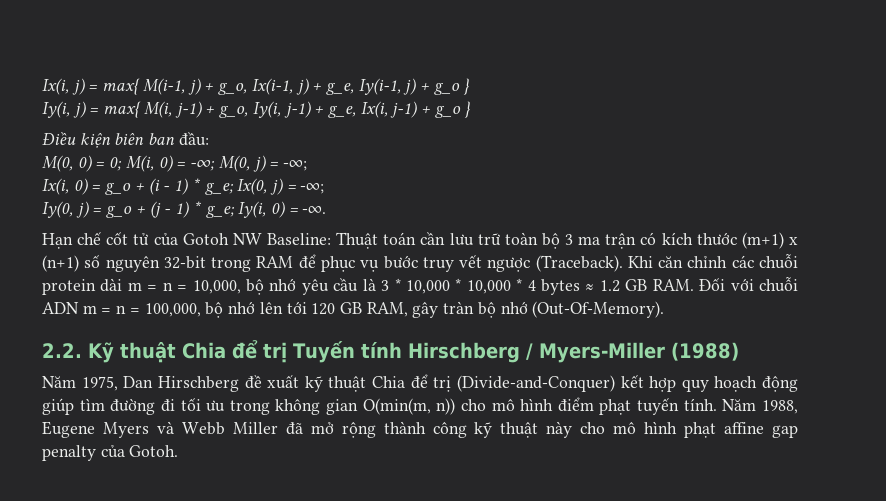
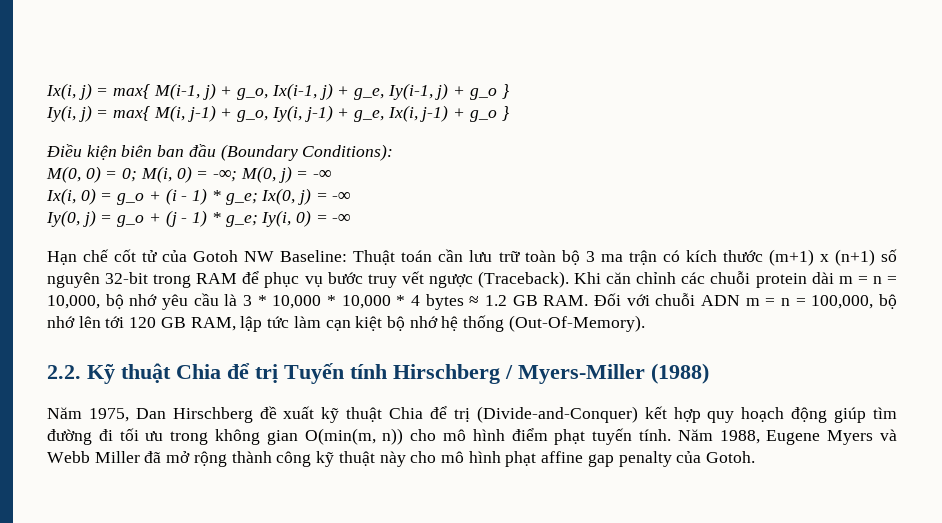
[178,132,209,146] đầu: -> [188,144,394,161] đầu (Boundary Conditions):
[282,160,307,171] -∞; -> [312,170,331,179] -∞
[300,183,325,194] -∞; -> [332,192,351,201] -∞
[302,206,327,214] -∞. -> [332,214,351,223] -∞
[412,301,528,318] gây tràn bộ nhớ -> [240,315,505,332] lập tức làm cạn kiệt bộ nhớ hệ thống

